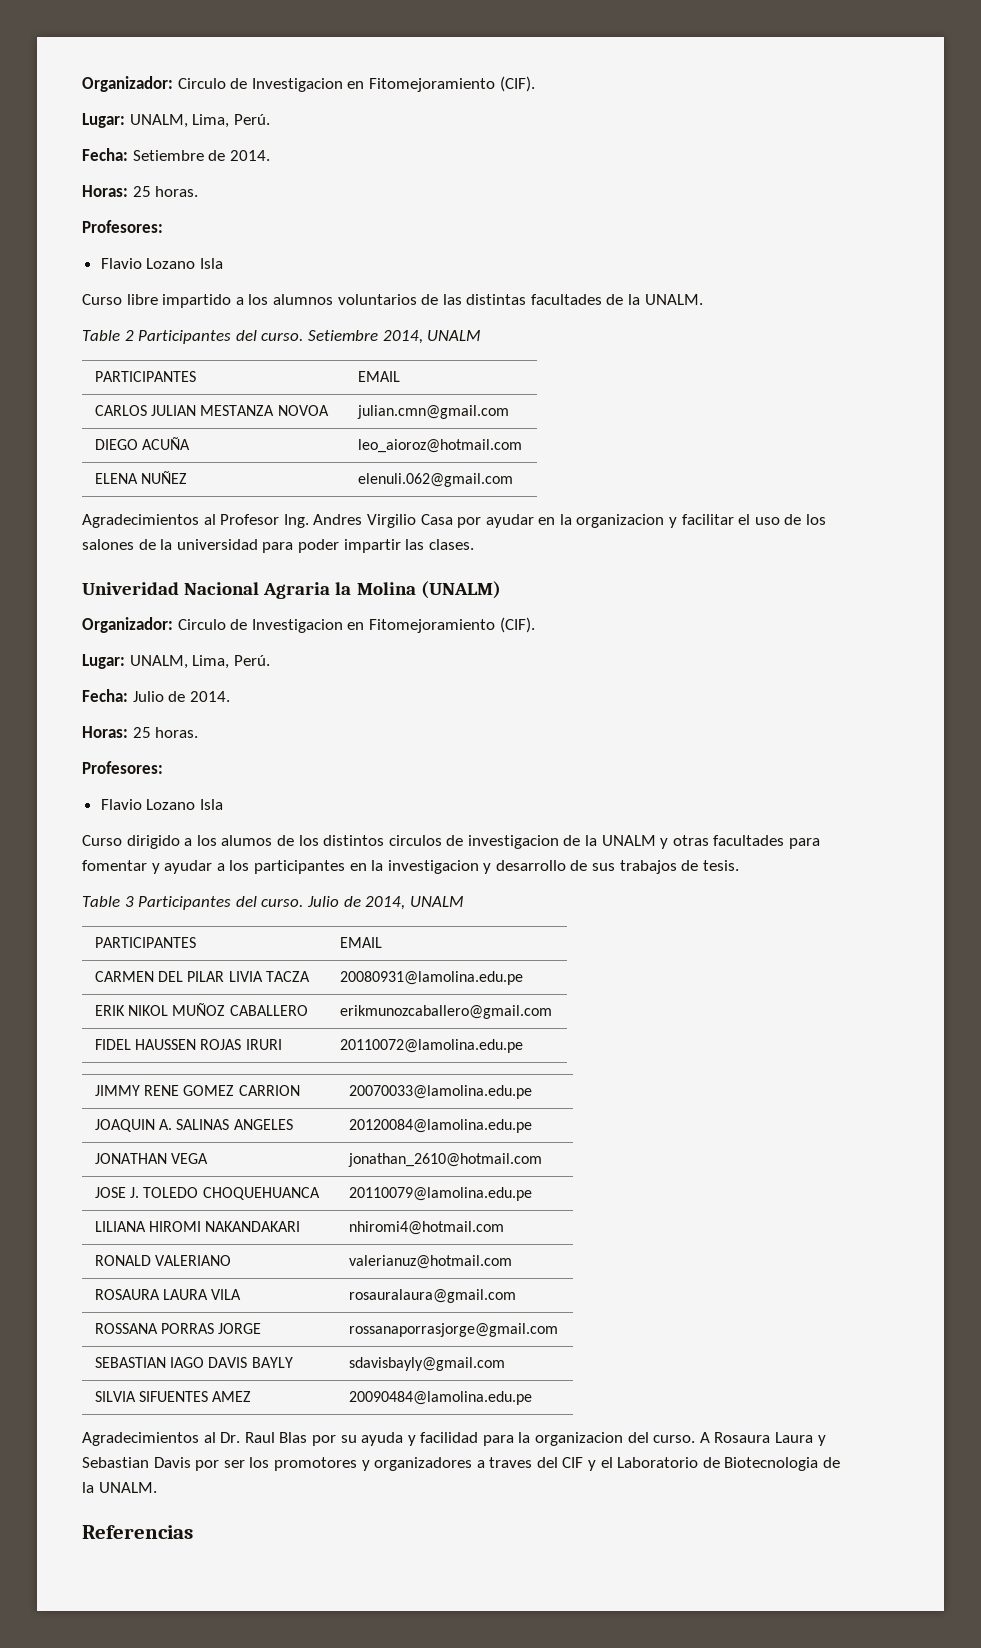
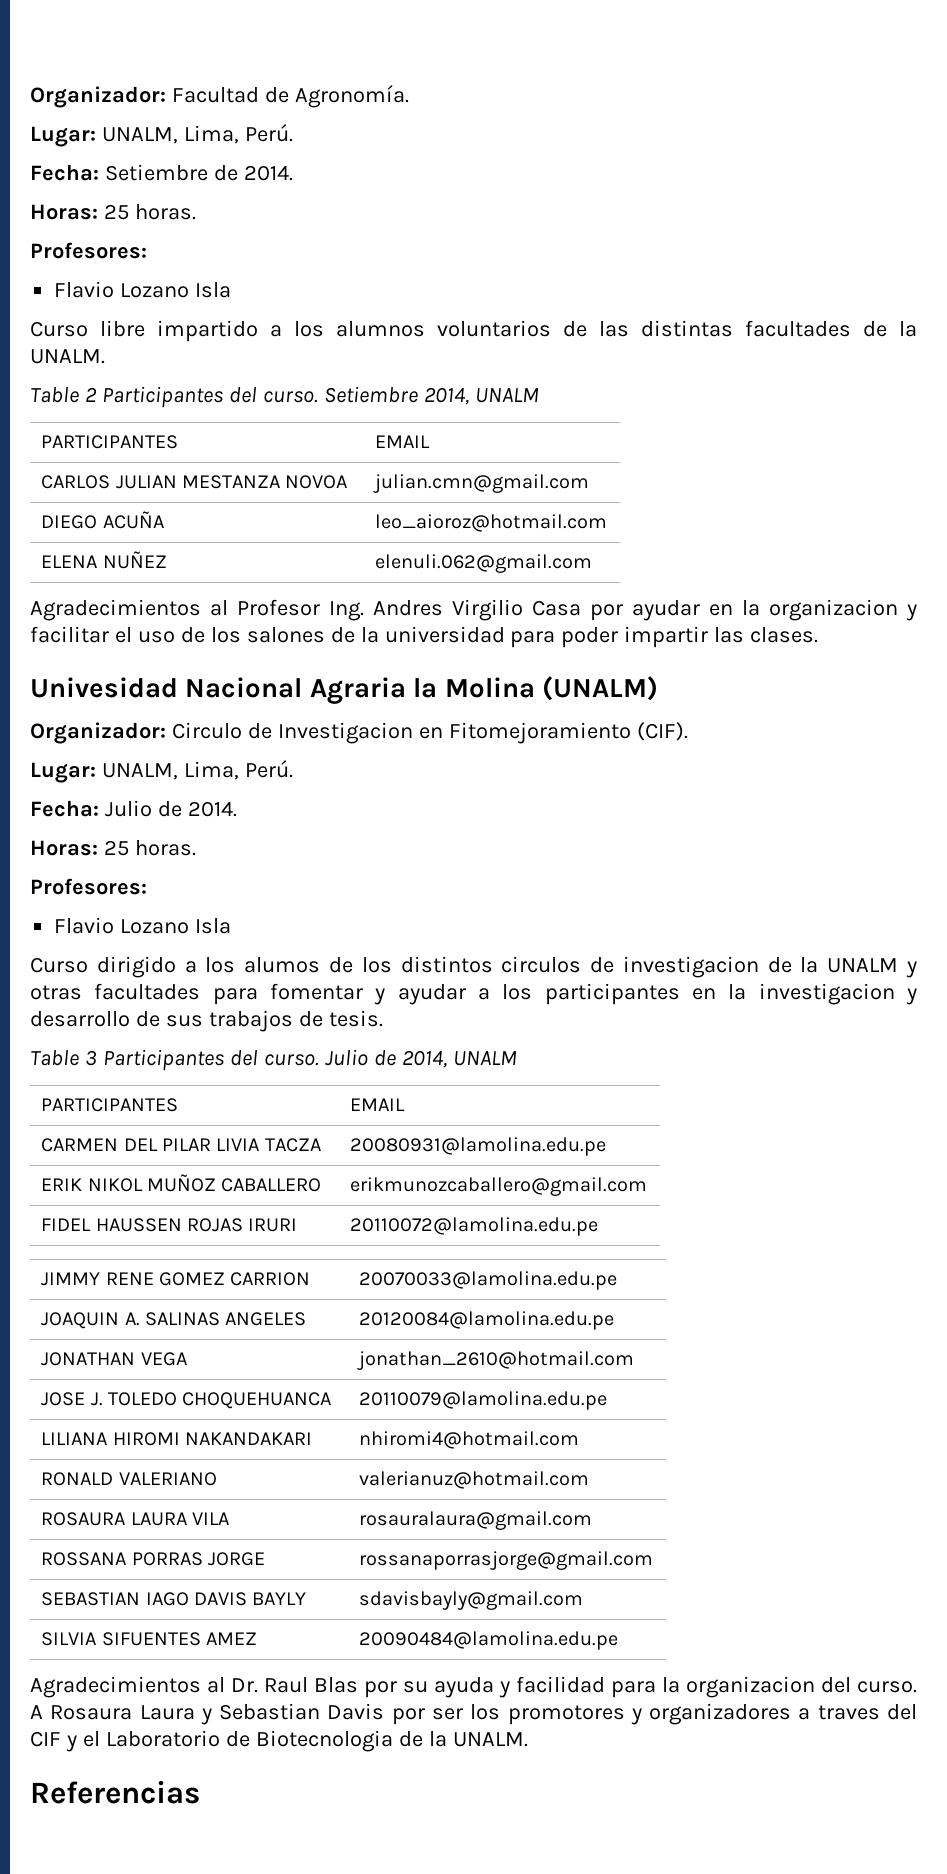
[82,76,535,92] Organizador: Circulo de Investigacion en Fitomejoramiento (CIF). -> [30,85,409,108] Organizador: Facultad de Agronomía.
[82,582,179,595] Univeridad -> [30,677,178,698] Univesidad

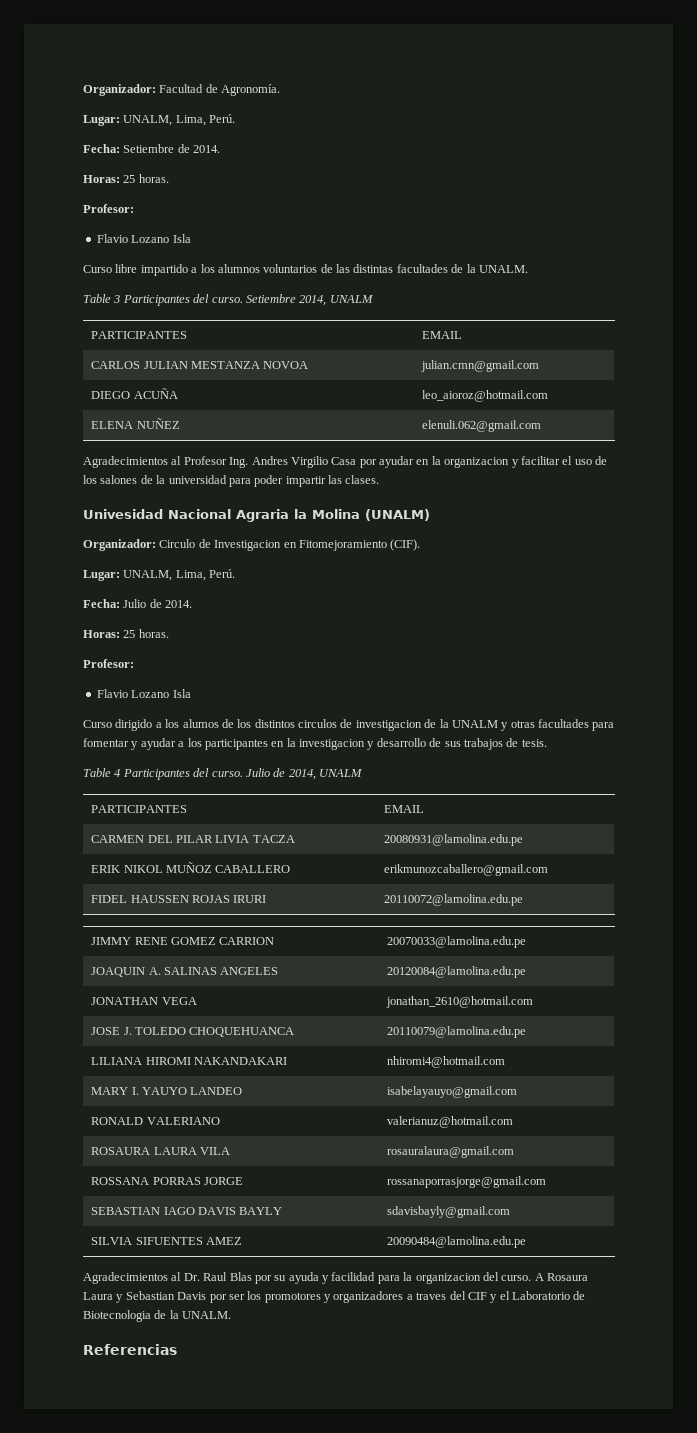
[30,242,147,259] Profesores: -> [83,204,134,213] Profesor:
[84,387,97,402] 2 -> [113,295,121,303] 3
[30,878,147,895] Profesores: -> [83,659,134,668] Profesor:
[84,1050,97,1066] 3 -> [114,769,121,777] 4
(580, 1440) none -> [91,1087,243,1095] [387,1086,518,1098] // MARY I. YAUYO LANDEO | isabelayauyo@gmail.com

